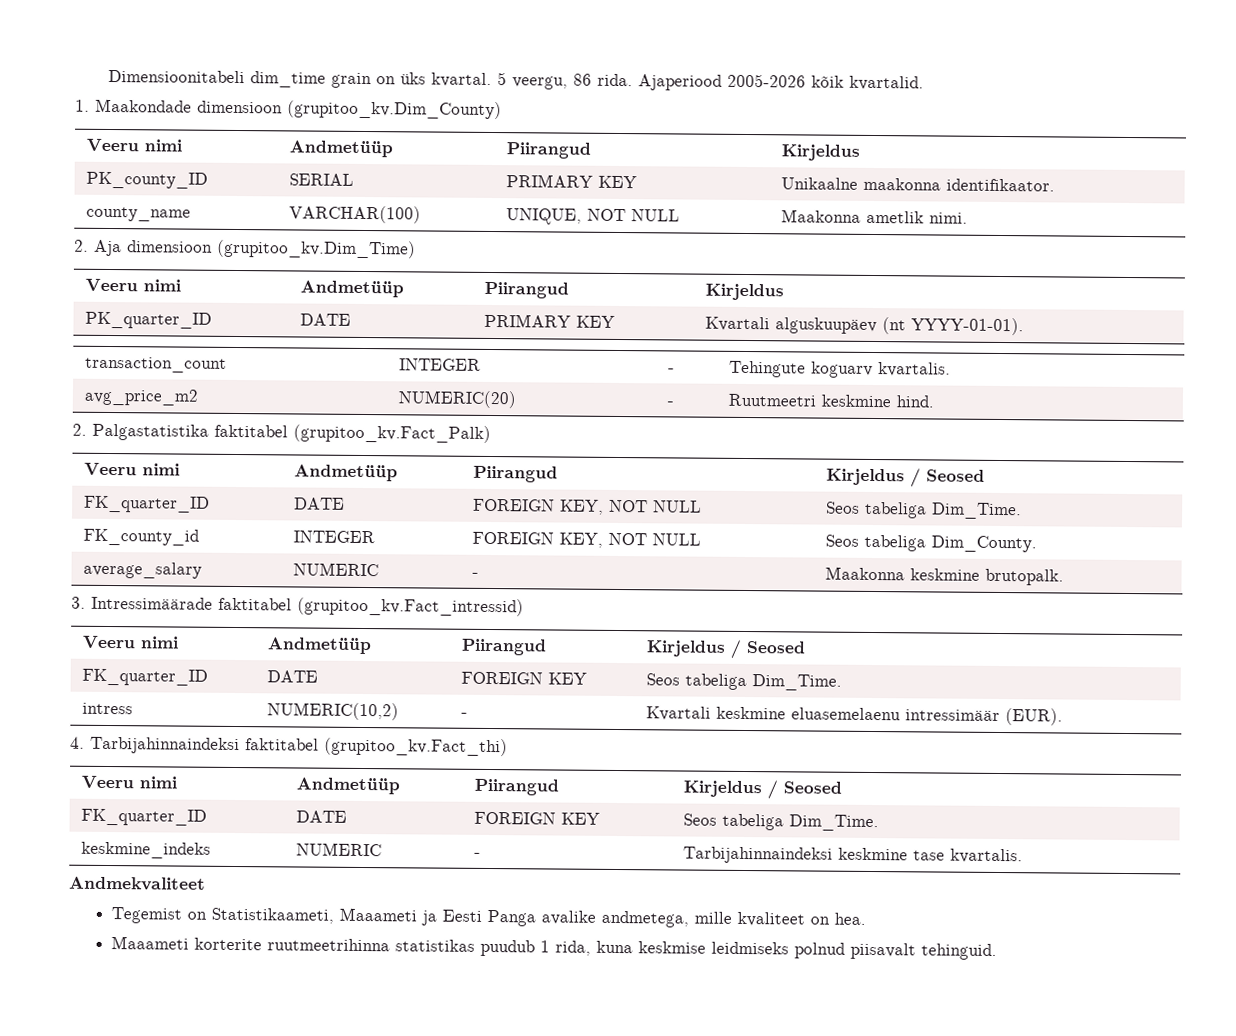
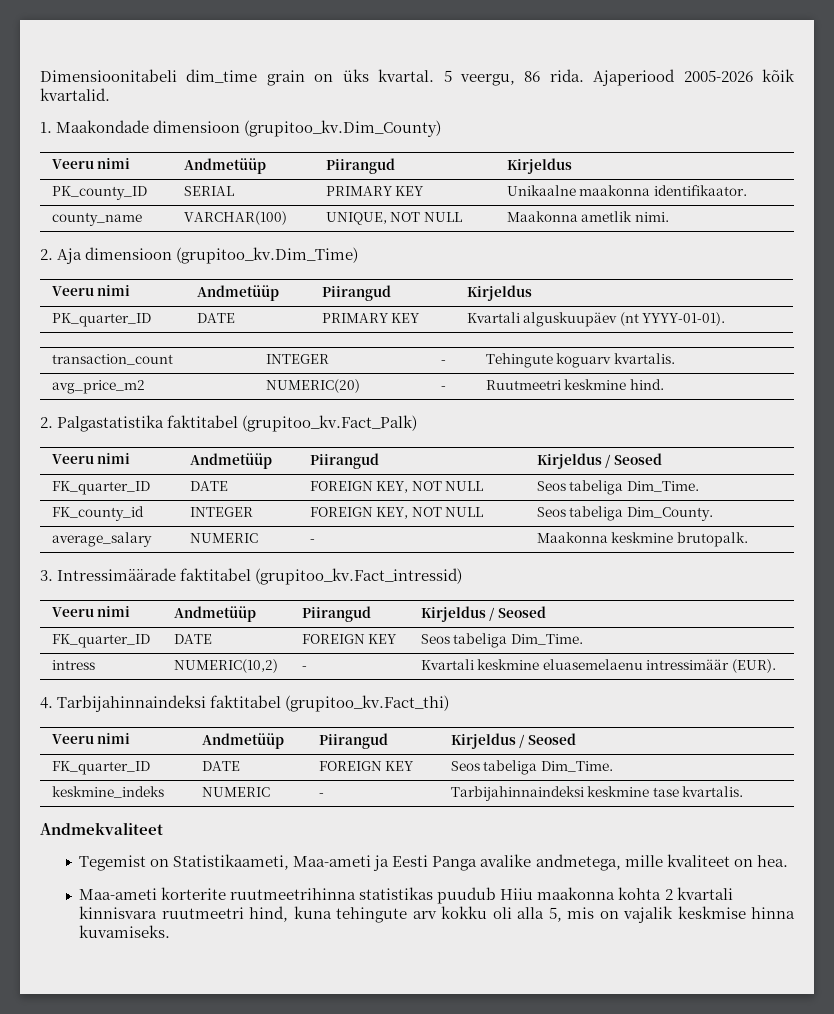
[339,907,418,922] Maaameti -> [293,855,372,867] Maa-ameti
[111,936,190,950] Maaameti -> [79,888,158,900] Maa-ameti
[540,940,998,960] 1 rida, kuna keskmise leidmiseks polnud piisavalt tehinguid. -> [500,887,733,900] [79,906,796,923] [79,925,171,938] Hiiu maakonna kohta 2 kvartali kinnisvara ruutmeetri hind, kuna tehingute arv kokku oli alla 5, mis on vajalik keskmise hinna kuvamiseks.

